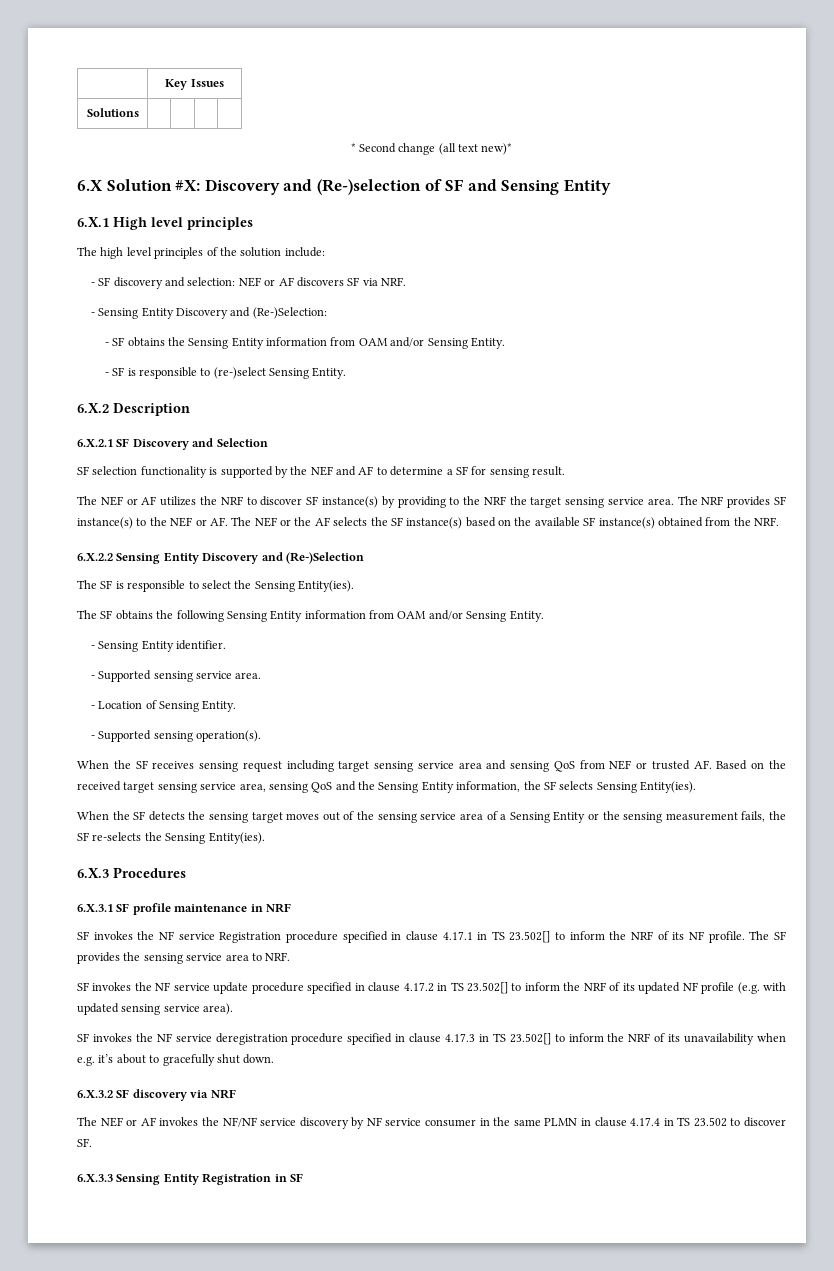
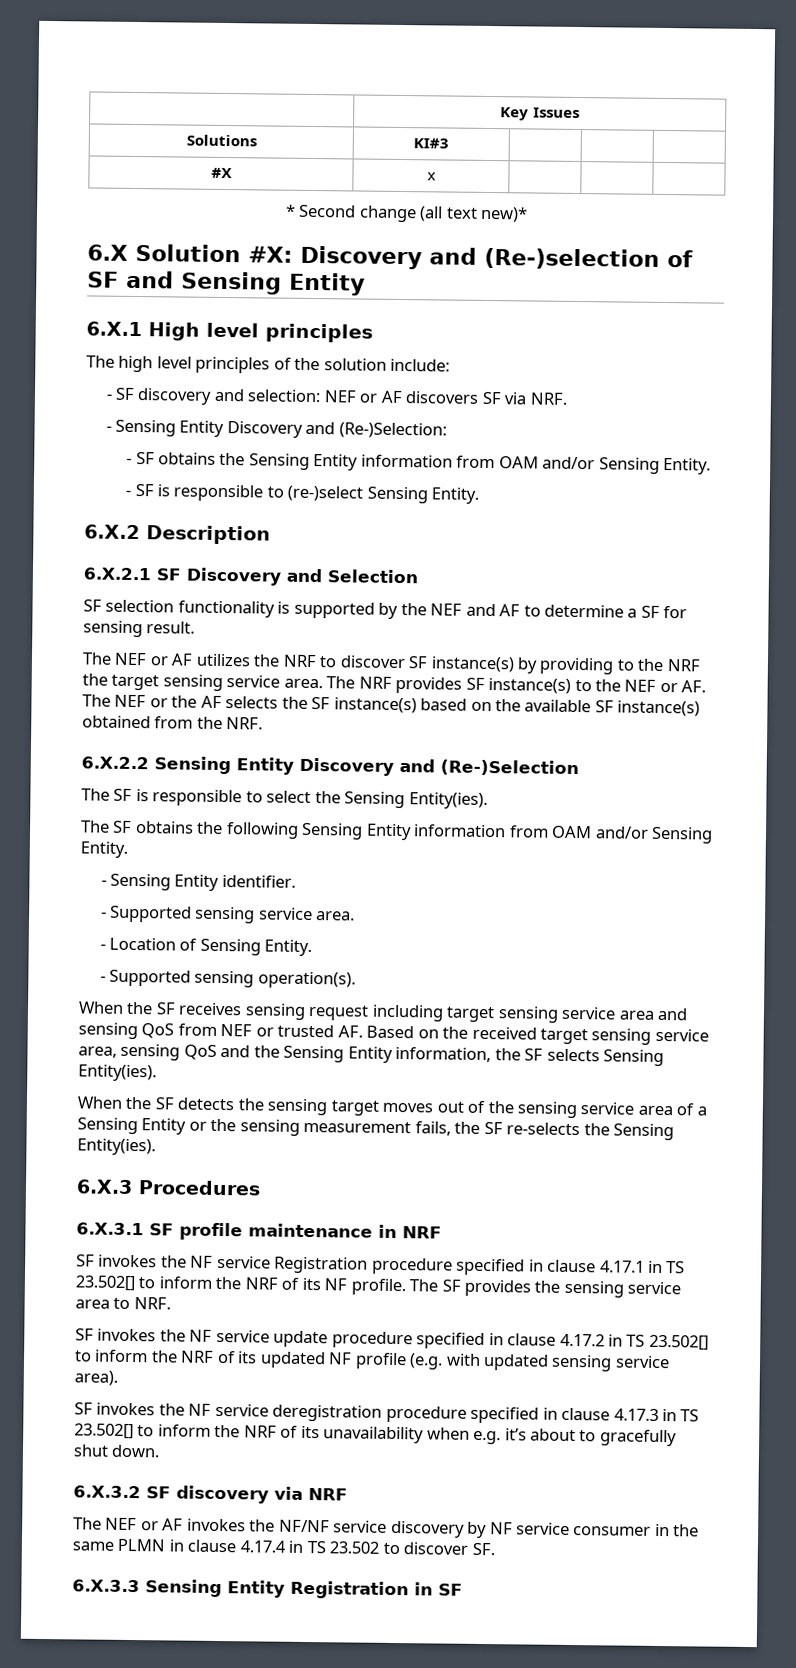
(139, 112) none -> [413,138,449,149] [210,167,232,179] [426,172,436,181] KI#3 | | | // #X | x

